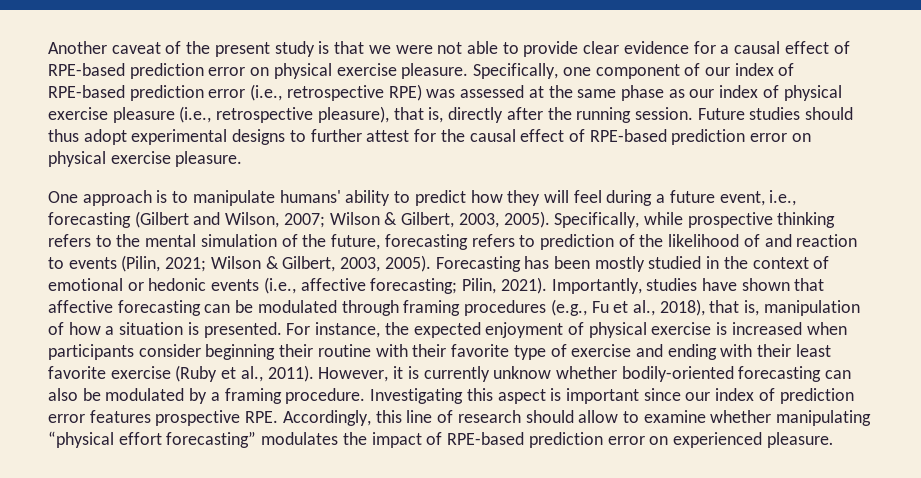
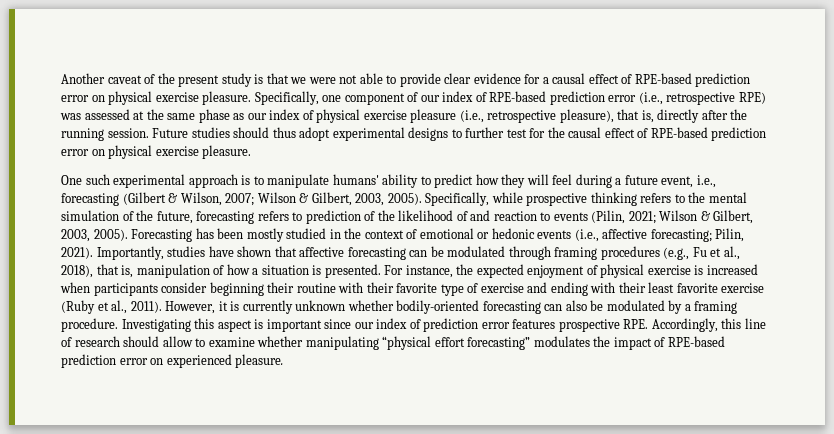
[366,130,410,142] attest -> [506,129,527,138] test
(78, 197) none -> [85,174,186,188] such experimental
[193,212,221,225] and -> [168,193,178,203] &
[493,366,552,379] unknow -> [295,300,346,311] unknown

